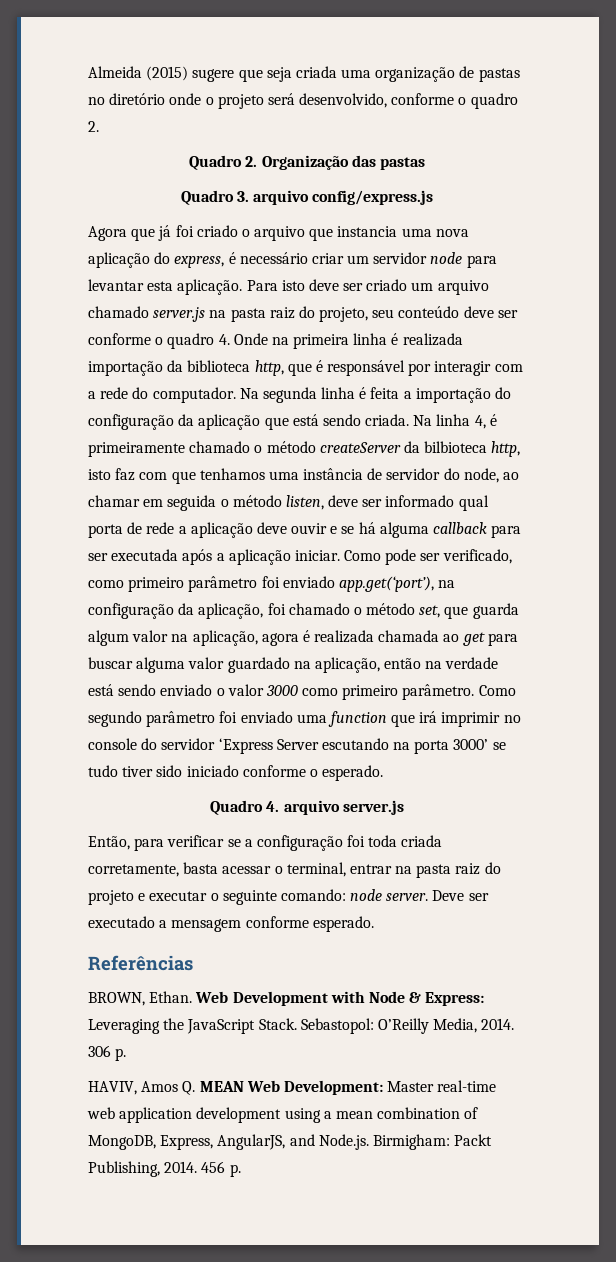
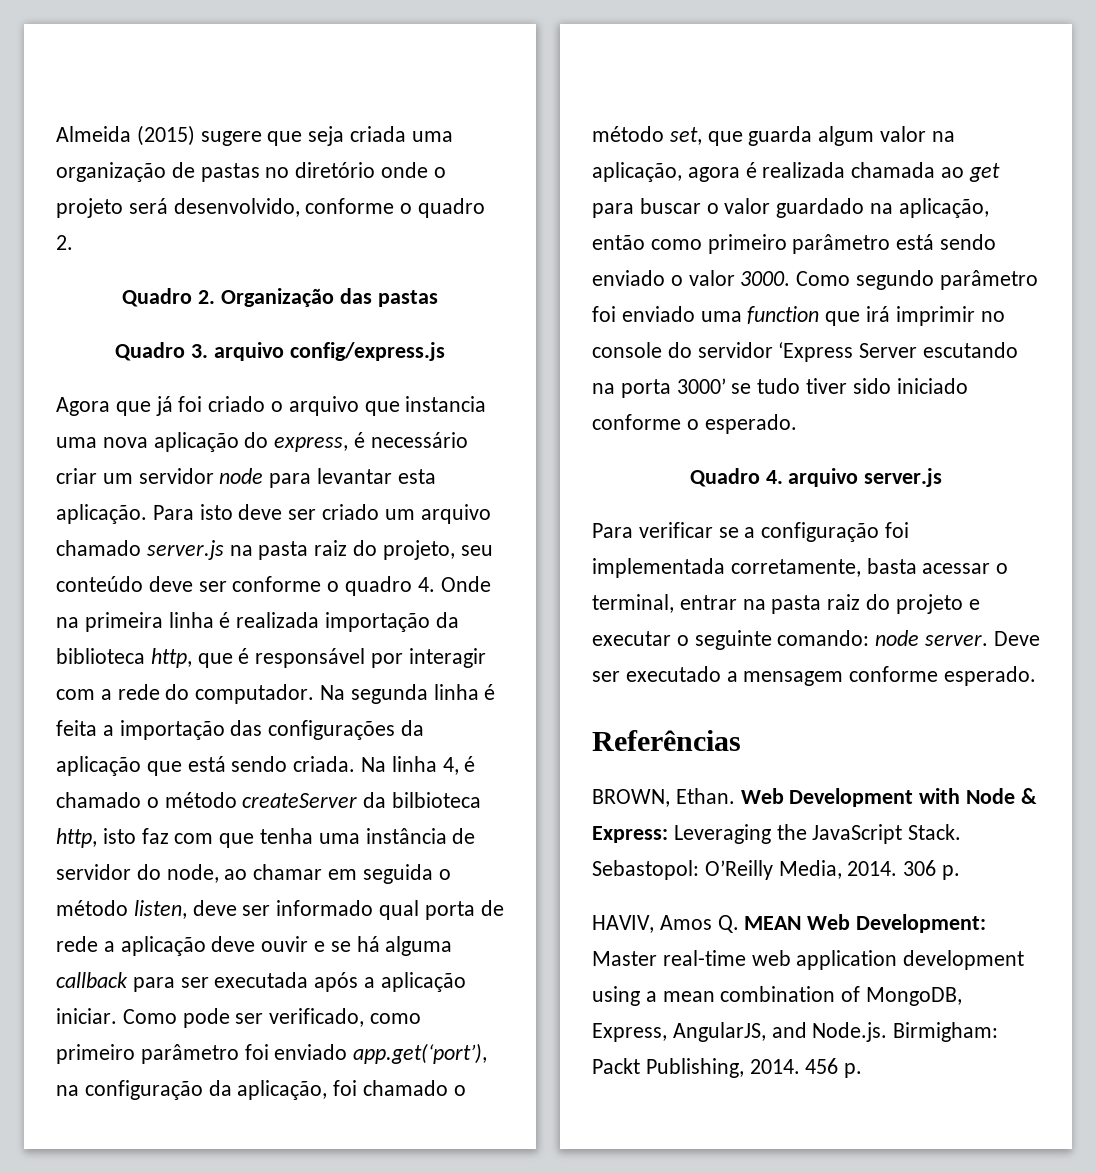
[495,387,512,399] [88,414,174,430] do configuração -> [230,720,396,740] das configurações
[88,442,185,457] primeiramente -> (476, 764) none
[199,468,265,480] tenhamos -> [260,828,314,844] tenha
[136,657,186,673] alguma -> [706,203,719,214] o
[425,657,499,669] na verdade -> [650,234,891,254] como primeiro parâmetro
[265,684,475,700] 3000 como primeiro parâmetro. -> [740,271,791,286] 3000.
[88,836,165,851] Então, para -> [592,523,633,538] Para
[368,835,443,847] toda criada -> [592,558,725,578] implementada

